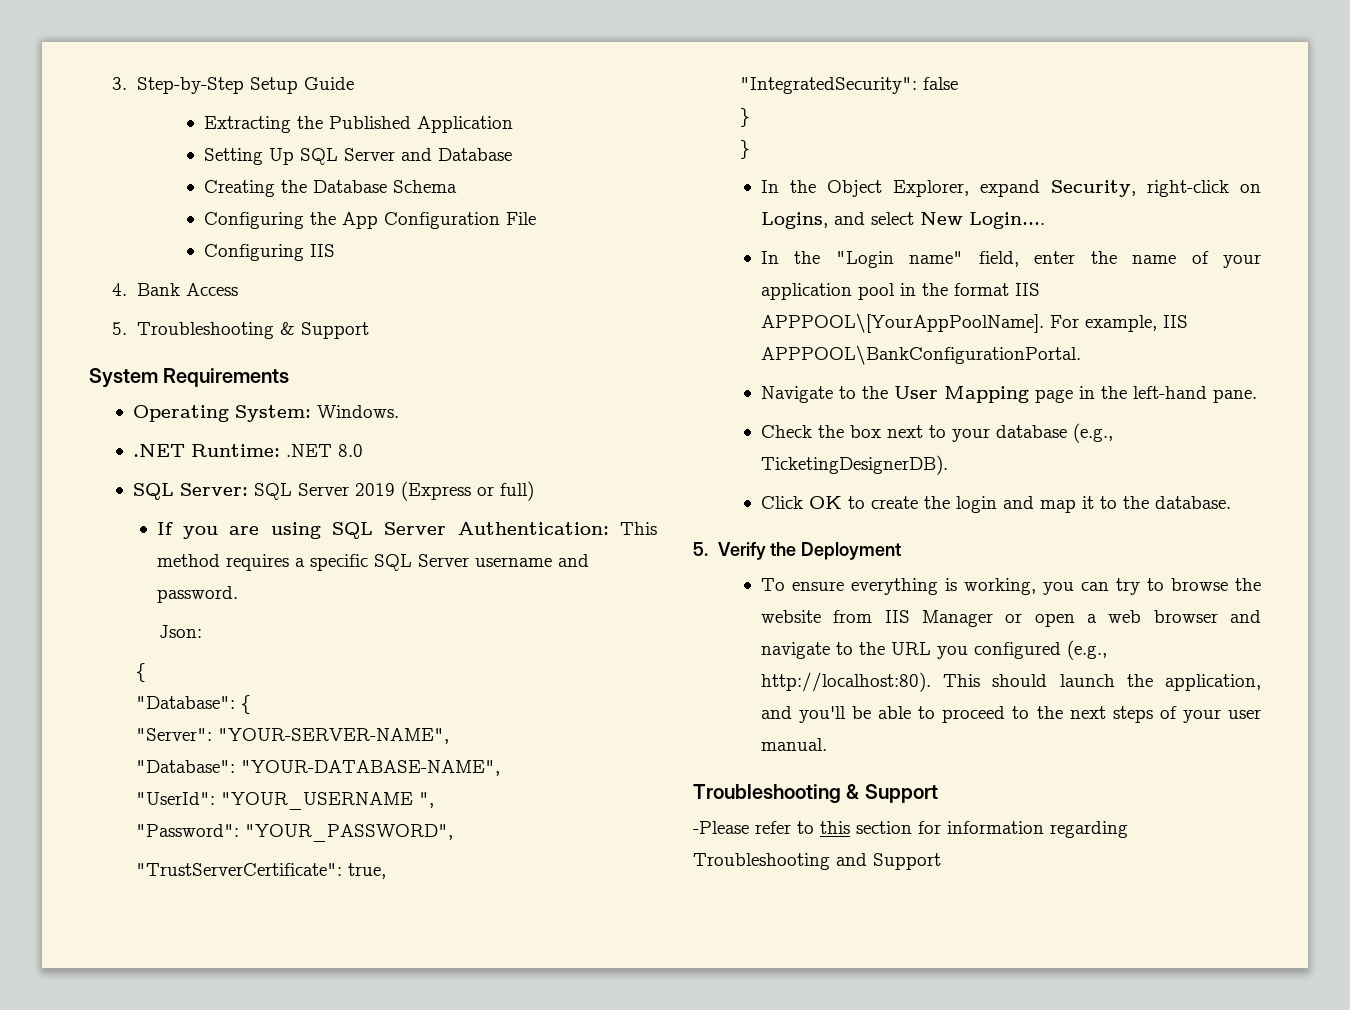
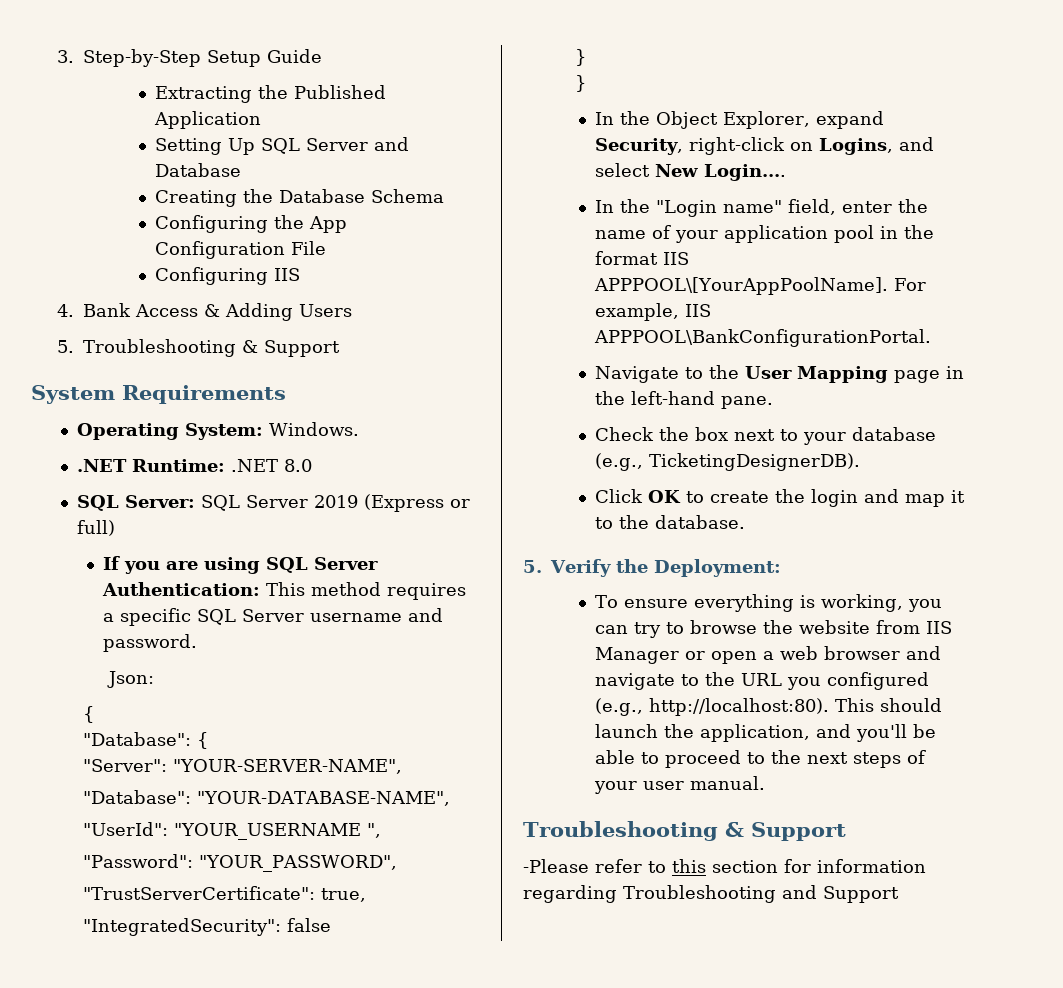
(238, 289) none -> [204,303,353,321] & Adding Users
[801,542,902,560] Deployment -> [653,559,781,577] Deployment:

